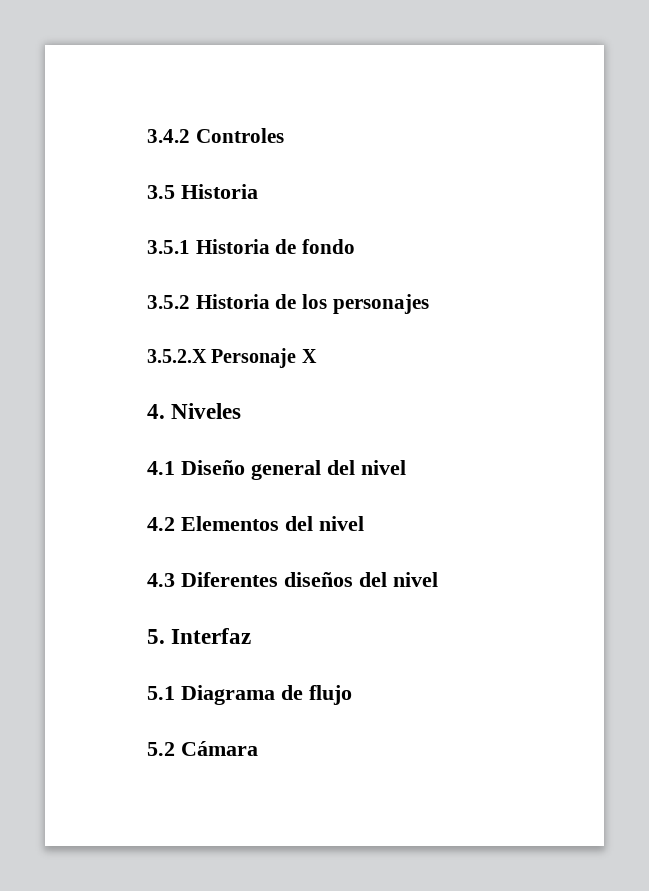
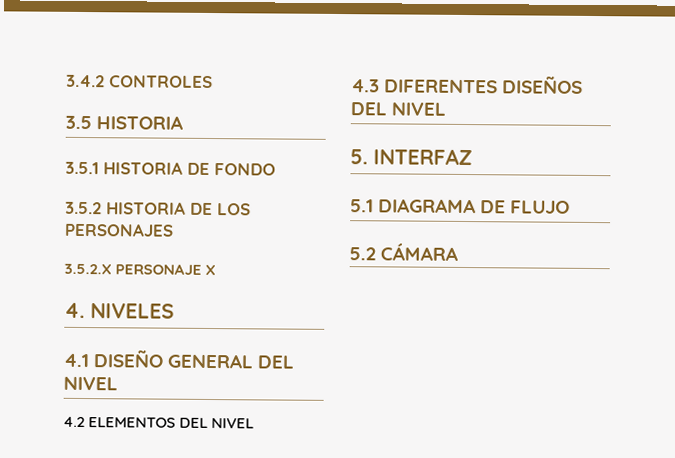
[195,128,284,143] Controles -> [109,75,213,89] CONTROLES
[181,184,258,199] Historia -> [96,115,184,130] HISTORIA
[195,239,356,254] [147,294,429,314] Historia de fondo // 3.5.2 Historia de los personajes -> [103,161,276,176] [65,201,251,216] [64,222,174,237] HISTORIA DE FONDO // 3.5.2 HISTORIA DE LOS PERSONAJES
[211,348,297,368] Personaje -> [115,263,203,275] PERSONAJE
[171,403,242,419] Niveles -> [90,303,175,319] NIVELES
[181,460,406,480] [147,516,364,531] [147,572,438,587] Diseño general del nivel // 4.2 Elementos del nivel // 4.3 Diferentes diseños del nivel -> [93,349,296,369] [63,376,118,391] [63,416,255,429] [351,75,584,94] [350,102,447,116] DISEÑO GENERAL DEL NIVEL // 4.2 ELEMENTOS DEL NIVEL // 4.3 DIFERENTES DISEÑOS DEL NIVEL
[171,628,252,644] Interfaz -> [373,148,473,166] INTERFAZ
[181,685,352,705] Diagrama de flujo -> [378,198,571,214] DIAGRAMA DE FLUJO
[181,741,258,756] Cámara -> [380,242,459,261] CÁMARA

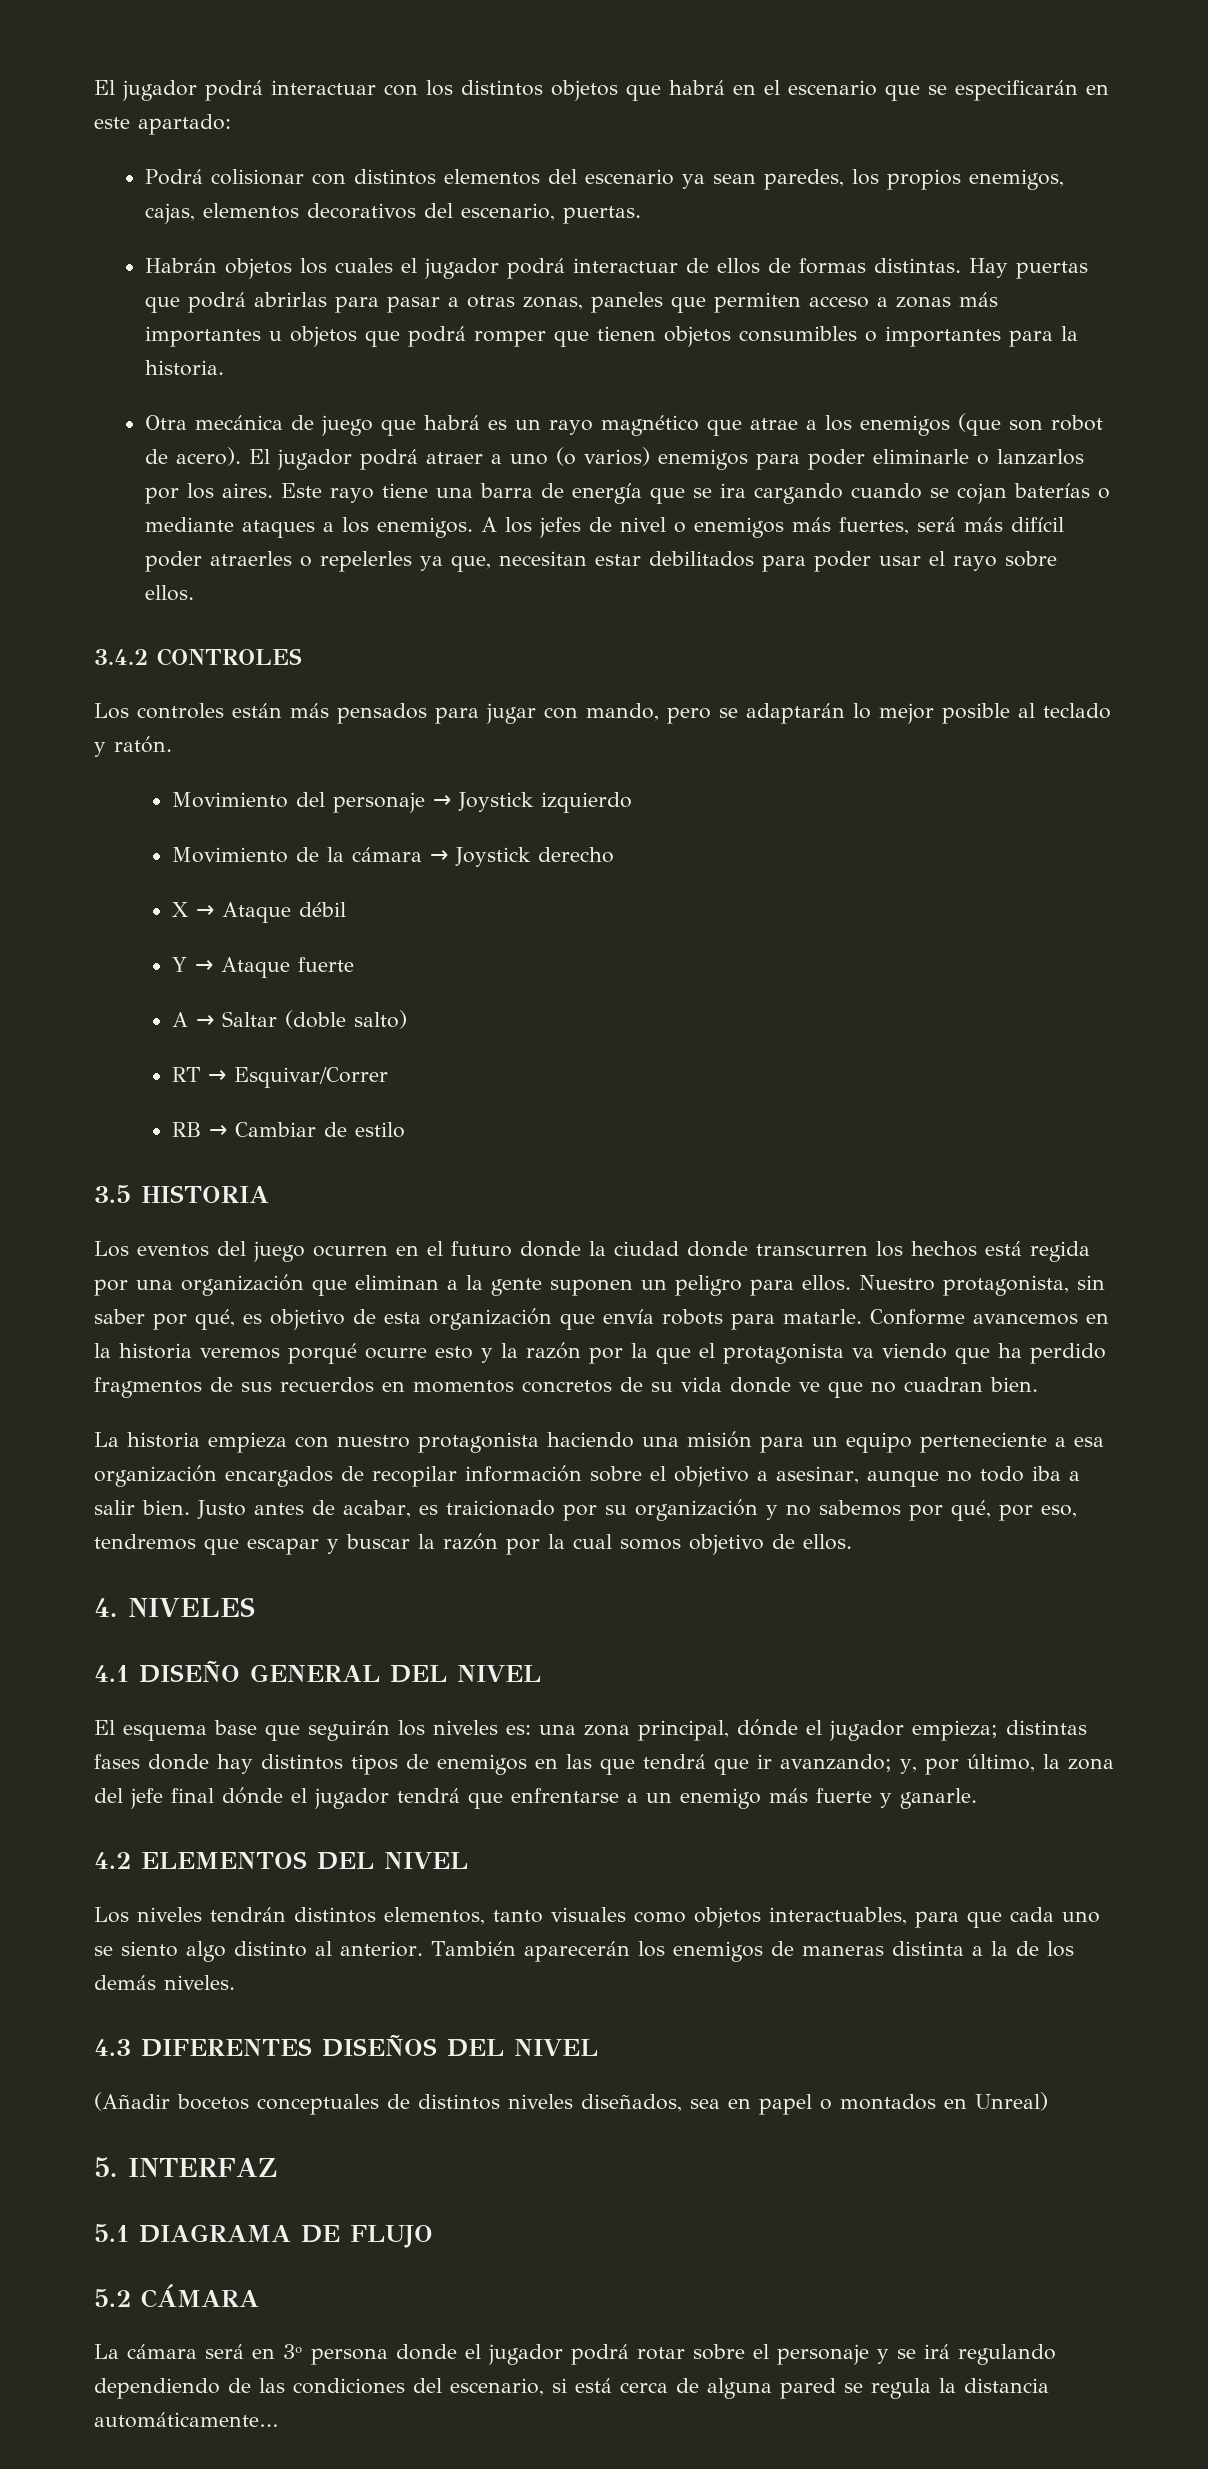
[66,74,213,89] [65,115,184,130] [65,161,276,176] [65,201,251,216] [64,222,174,237] [64,263,217,276] 3.4.2 CONTROLES // 3.5 HISTORIA // 3.5.1 HISTORIA DE FONDO // 3.5.2 HISTORIA DE LOS PERSONAJES // 3.5.2.X PERSONAJE X -> [94,80,1109,101] [94,114,231,135] [145,169,1065,190] [145,203,642,224] [145,258,1089,279] [145,292,999,313] [145,326,1079,347] [145,360,225,376] [145,413,1104,436] [145,447,1085,470] [145,483,1111,504] [145,517,1065,538] [145,551,1058,572] [145,585,195,601] [94,648,302,666] [94,703,1111,724] [94,736,172,757] [172,792,633,813] [172,847,615,867] [172,902,347,923] [172,957,355,978] [172,1010,408,1029] [172,1067,389,1088] [172,1122,406,1138] [94,1185,269,1203] [94,1241,1090,1262] [94,1274,1105,1296] [94,1308,1109,1330] [94,1342,1106,1364] [94,1377,1038,1398] [94,1431,1104,1453] [94,1465,1080,1487] [94,1499,1077,1521] [94,1533,852,1555] El jugador podrá interactuar con los distintos objetos que habrá en el escenario que se especificarán en este apartado: // Podrá colisionar con distintos elementos del escenario ya sean paredes, los propios enemigos, cajas, elementos decorativos del escenario, puertas. // Habrán objetos los cuales el jugador podrá interactuar de ellos de formas distintas. Hay puertas que podrá abrirlas para pasar a otras zonas, paneles que permiten acceso a zonas más importantes u objetos que podrá romper que tienen objetos consumibles o importantes para la historia. // Otra mecánica de juego que habrá es un rayo magnético que atrae a los enemigos (que son robot de acero). El jugador podrá atraer a uno (o varios) enemigos para poder eliminarle o lanzarlos por los aires. Este rayo tiene una barra de energía que se ira cargando cuando se cojan baterías o mediante ataques a los enemigos. A los jefes de nivel o enemigos más fuertes, será más difícil poder atraerles o repelerles ya que, necesitan estar debilitados para poder usar el rayo sobre ellos. // 3.4.2 CONTROLES // Los controles están más pensados para jugar con mando, pero se adaptarán lo mejor posible al teclado y ratón. // Movimiento del personaje → Joystick izquierdo // Movimiento de la cámara → Joystick derecho // X → Ataque débil // Y → Ataque fuerte // A → Saltar (doble salto) // RT → Esquivar/Correr // RB → Cambiar de estilo // 3.5 HISTORIA // Los eventos del juego ocurren en el futuro donde la ciudad donde transcurren los hechos está regida por una organización que eliminan a la gente suponen un peligro para ellos. Nuestro protagonista, sin saber por qué, es objetivo de esta organización que envía robots para matarle. Conforme avancemos en la historia veremos porqué ocurre esto y la razón por la que el protagonista va viendo que ha perdido fragmentos de sus recuerdos en momentos concretos de su vida donde ve que no cuadran bien. // La historia empieza con nuestro protagonista haciendo una misión para un equipo perteneciente a esa organización encargados de recopilar información sobre el objetivo a asesinar, aunque no todo iba a salir bien. Justo antes de acabar, es traicionado por su organización y no sabemos por qué, por eso, tendremos que escapar y buscar la razón por la cual somos objetivo de ellos.
[63,416,255,429] 4.2 ELEMENTOS DEL NIVEL -> [94,1719,1087,1741] [94,1754,1114,1775] [94,1787,977,1809] [94,1851,468,1870] [94,1907,1100,1928] [94,1941,1074,1962] [94,1975,235,1990] El esquema base que seguirán los niveles es: una zona principal, dónde el jugador empieza; distintas fases donde hay distintos tipos de enemigos en las que tendrá que ir avanzando; y, por último, la zona del jefe final dónde el jugador tendrá que enfrentarse a un enemigo más fuerte y ganarle. // 4.2 ELEMENTOS DEL NIVEL // Los niveles tendrán distintos elementos, tanto visuales como objetos interactuables, para que cada uno se siento algo distinto al anterior. También aparecerán los enemigos de maneras distinta a la de los demás niveles.
(447, 109) none -> [94,2092,1048,2115] // (Añadir bocetos conceptuales de distintos niveles diseñados, sea en papel o montados en Unreal)
(459, 251) none -> [94,2344,1056,2365] [94,2378,1049,2399] [94,2412,278,2428] // La cámara será en 3º persona donde el jugador podrá rotar sobre el personaje y se irá regulando dependiendo de las condiciones del escenario, si está cerca de alguna pared se regula la distancia automáticamente…

